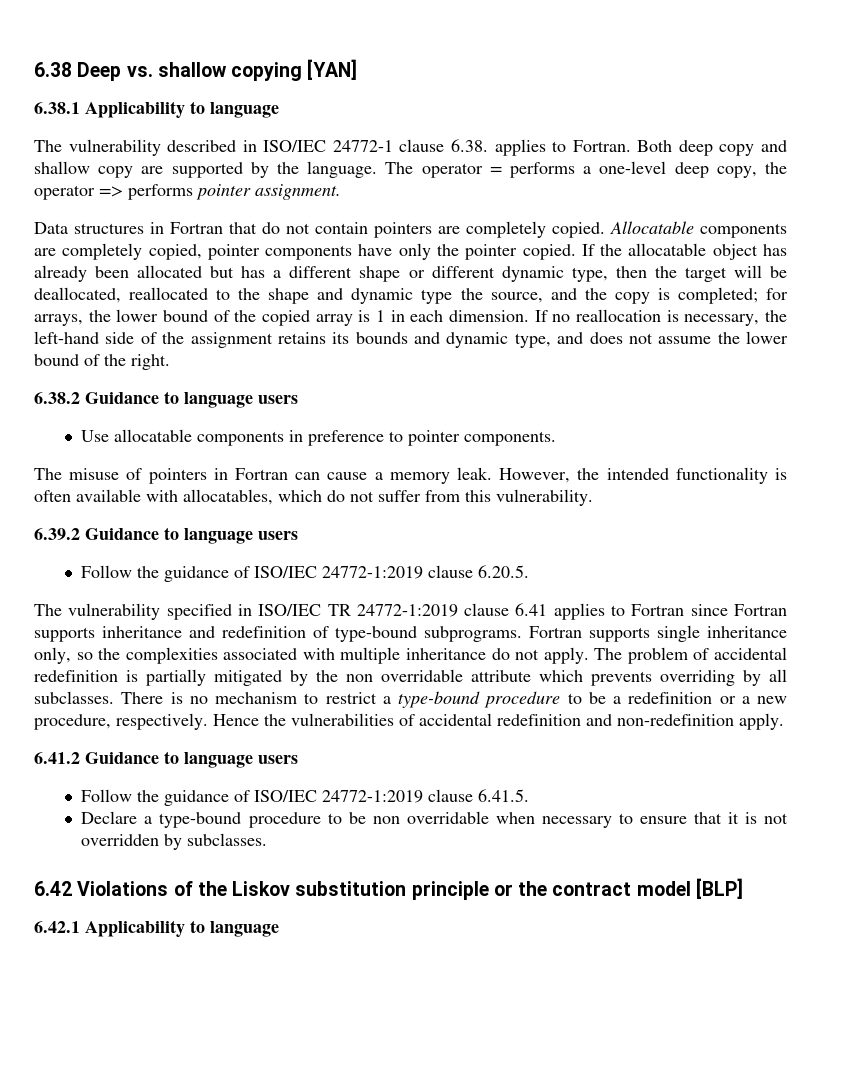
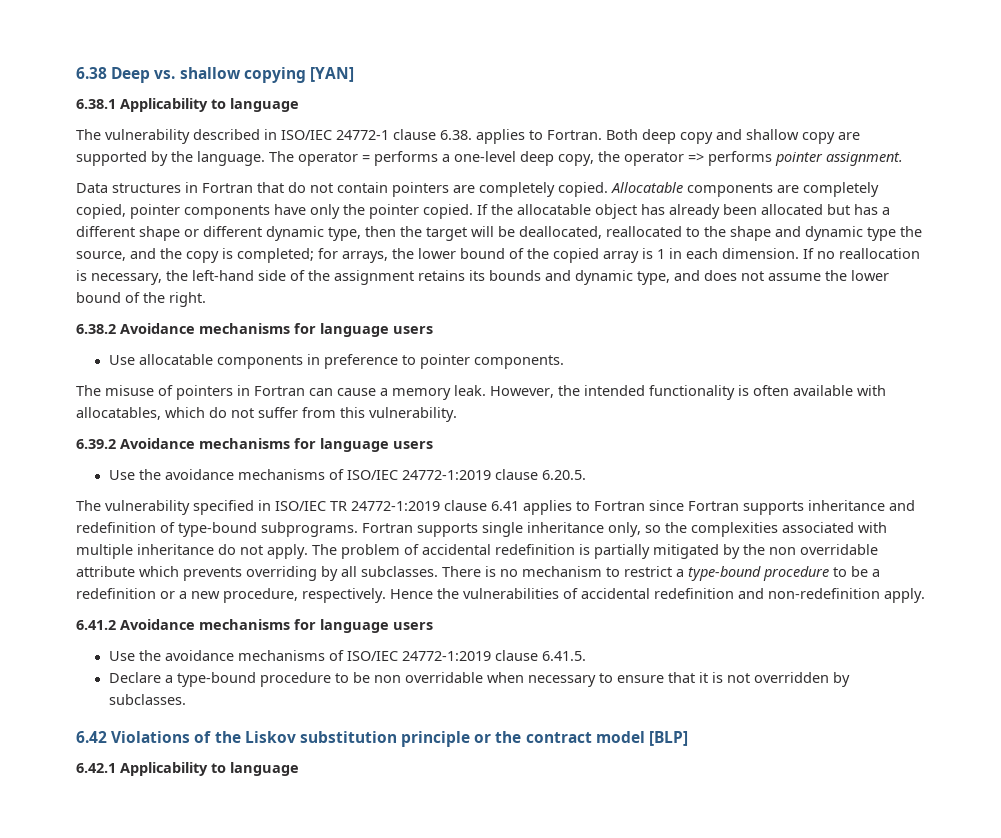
[85,391,179,404] Guidance to -> [120,323,316,334] Avoidance mechanisms for
[85,527,298,544] [81,565,230,582] Guidance to language users // Follow the guidance -> [120,438,433,452] [108,469,325,480] Avoidance mechanisms for language users // Use the avoidance mechanisms
[85,751,298,768] [81,789,230,806] Guidance to language users // Follow the guidance -> [120,619,433,633] [108,650,325,661] Avoidance mechanisms for language users // Use the avoidance mechanisms

